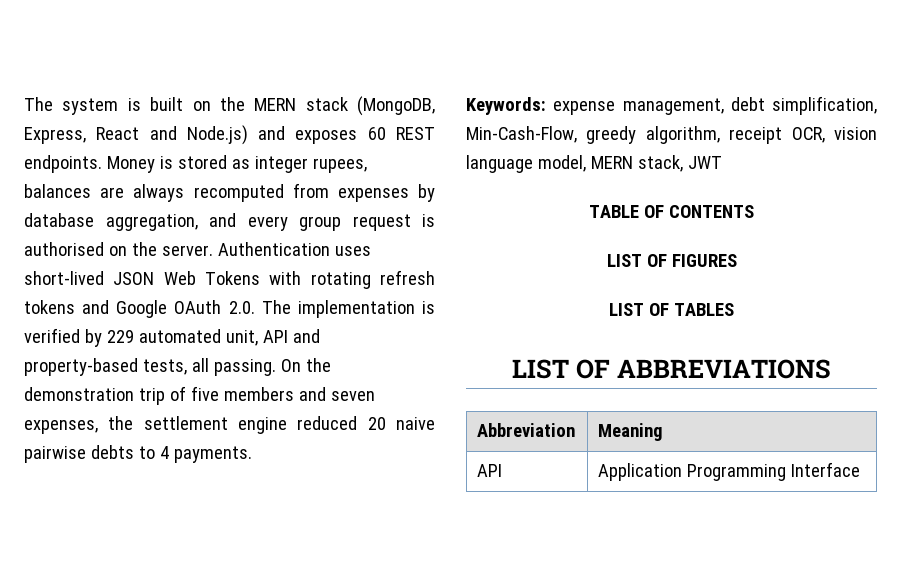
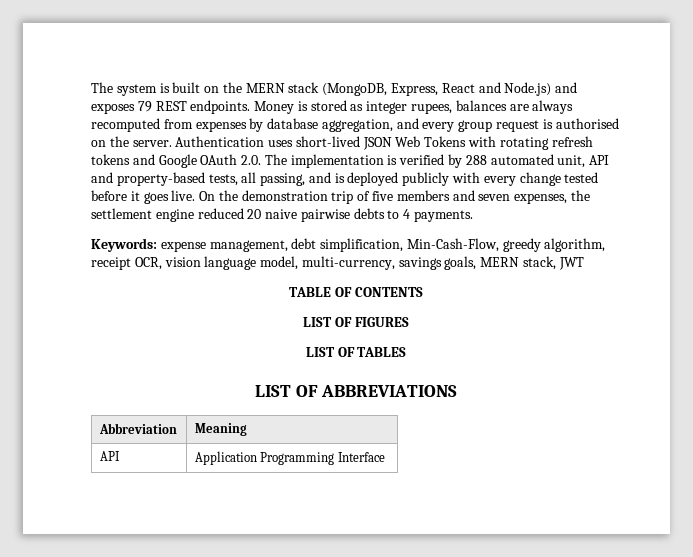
[367,127,386,140] 60 -> [137,101,152,112] 79
[106,330,134,343] 229 -> [465,155,487,165] 288
[213,359,276,376] passing. -> [260,172,599,186] [91,190,196,204] passing, and is deployed publicly with every change tested before it goes live.
(586, 163) none -> [301,256,477,270] multi-currency, savings goals,

